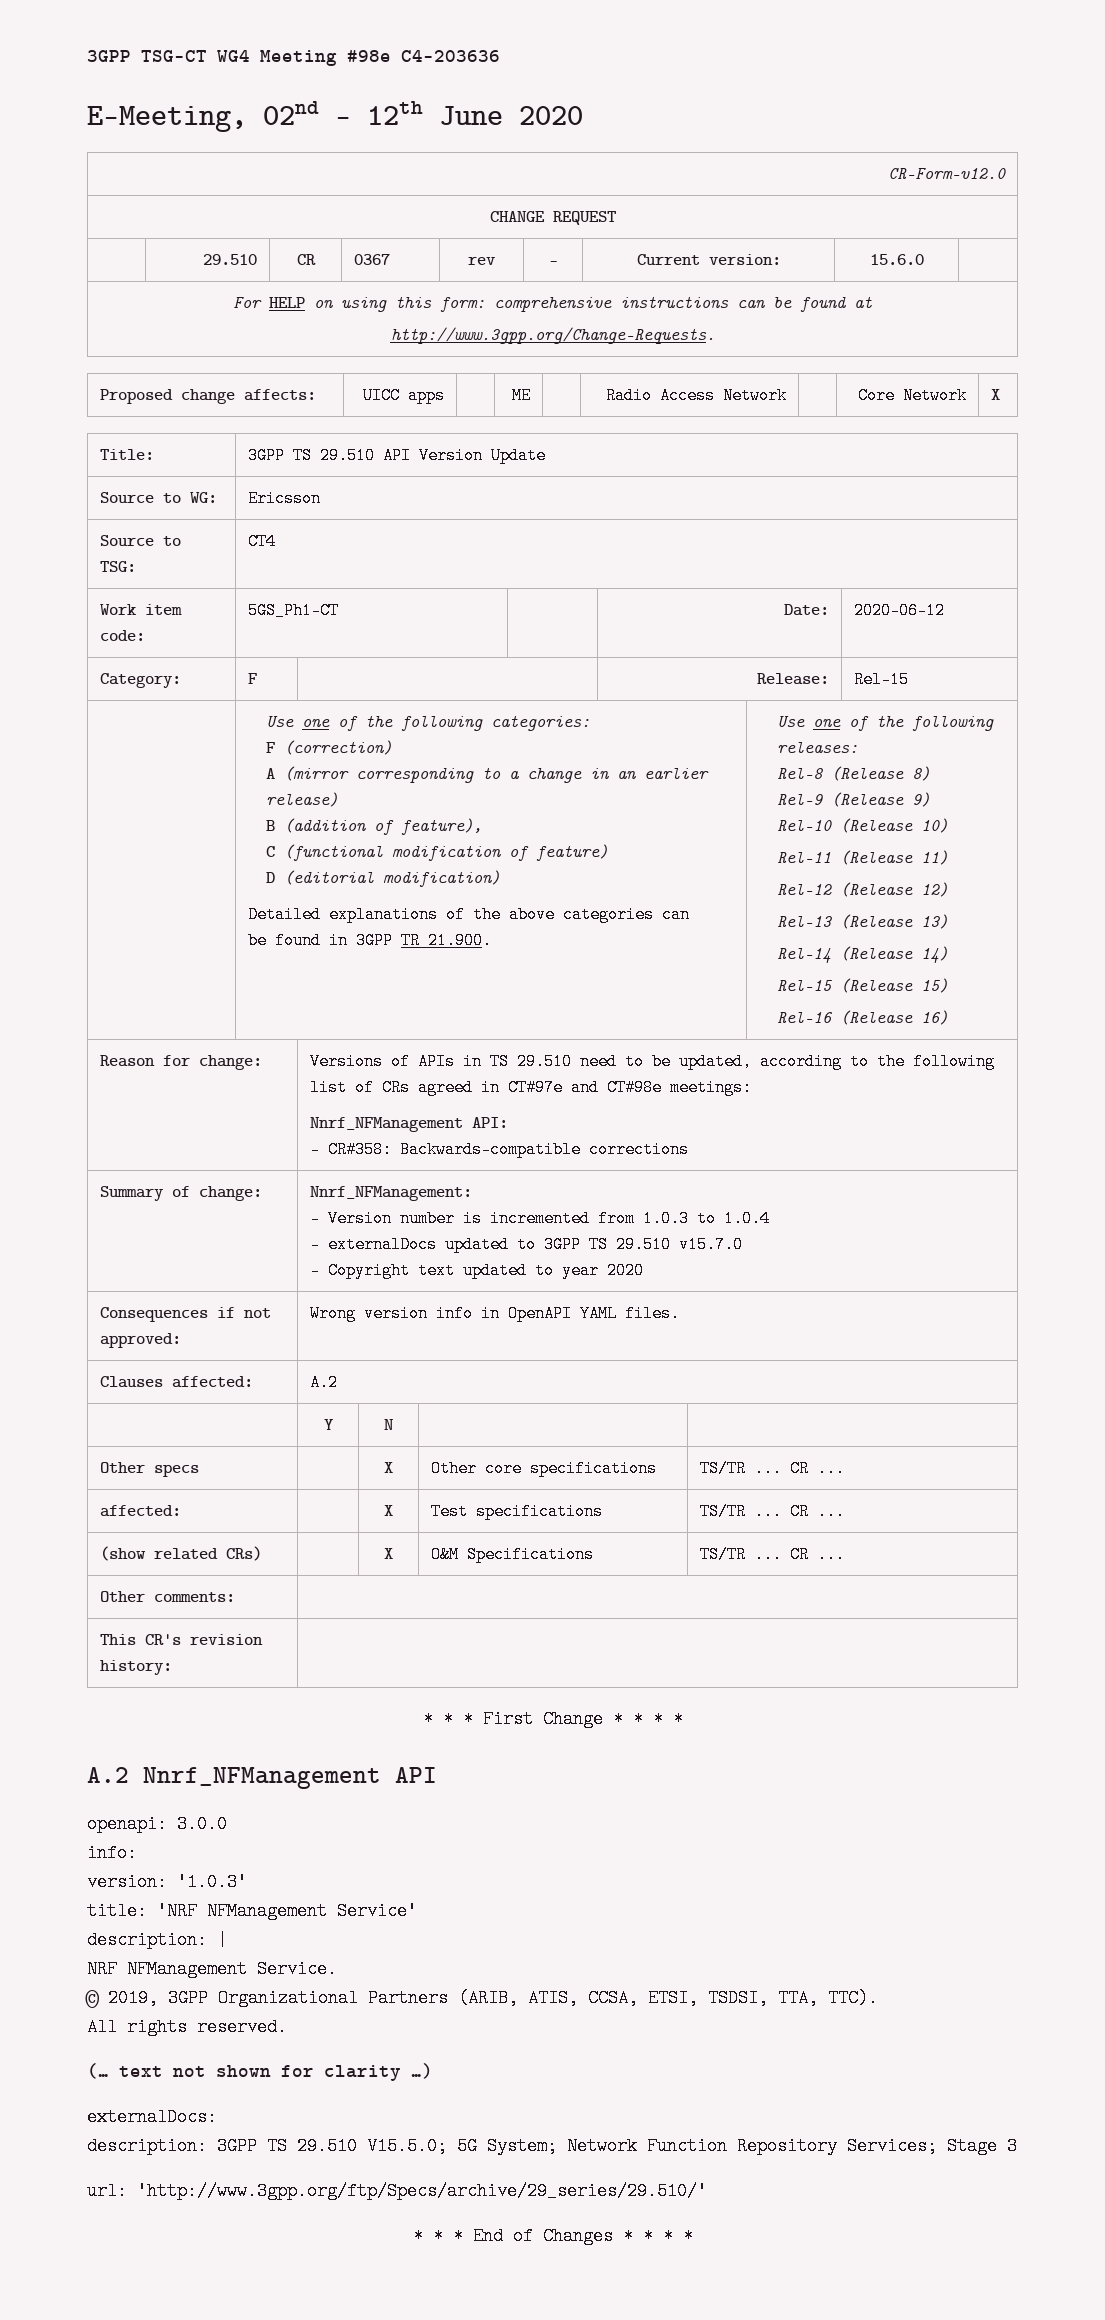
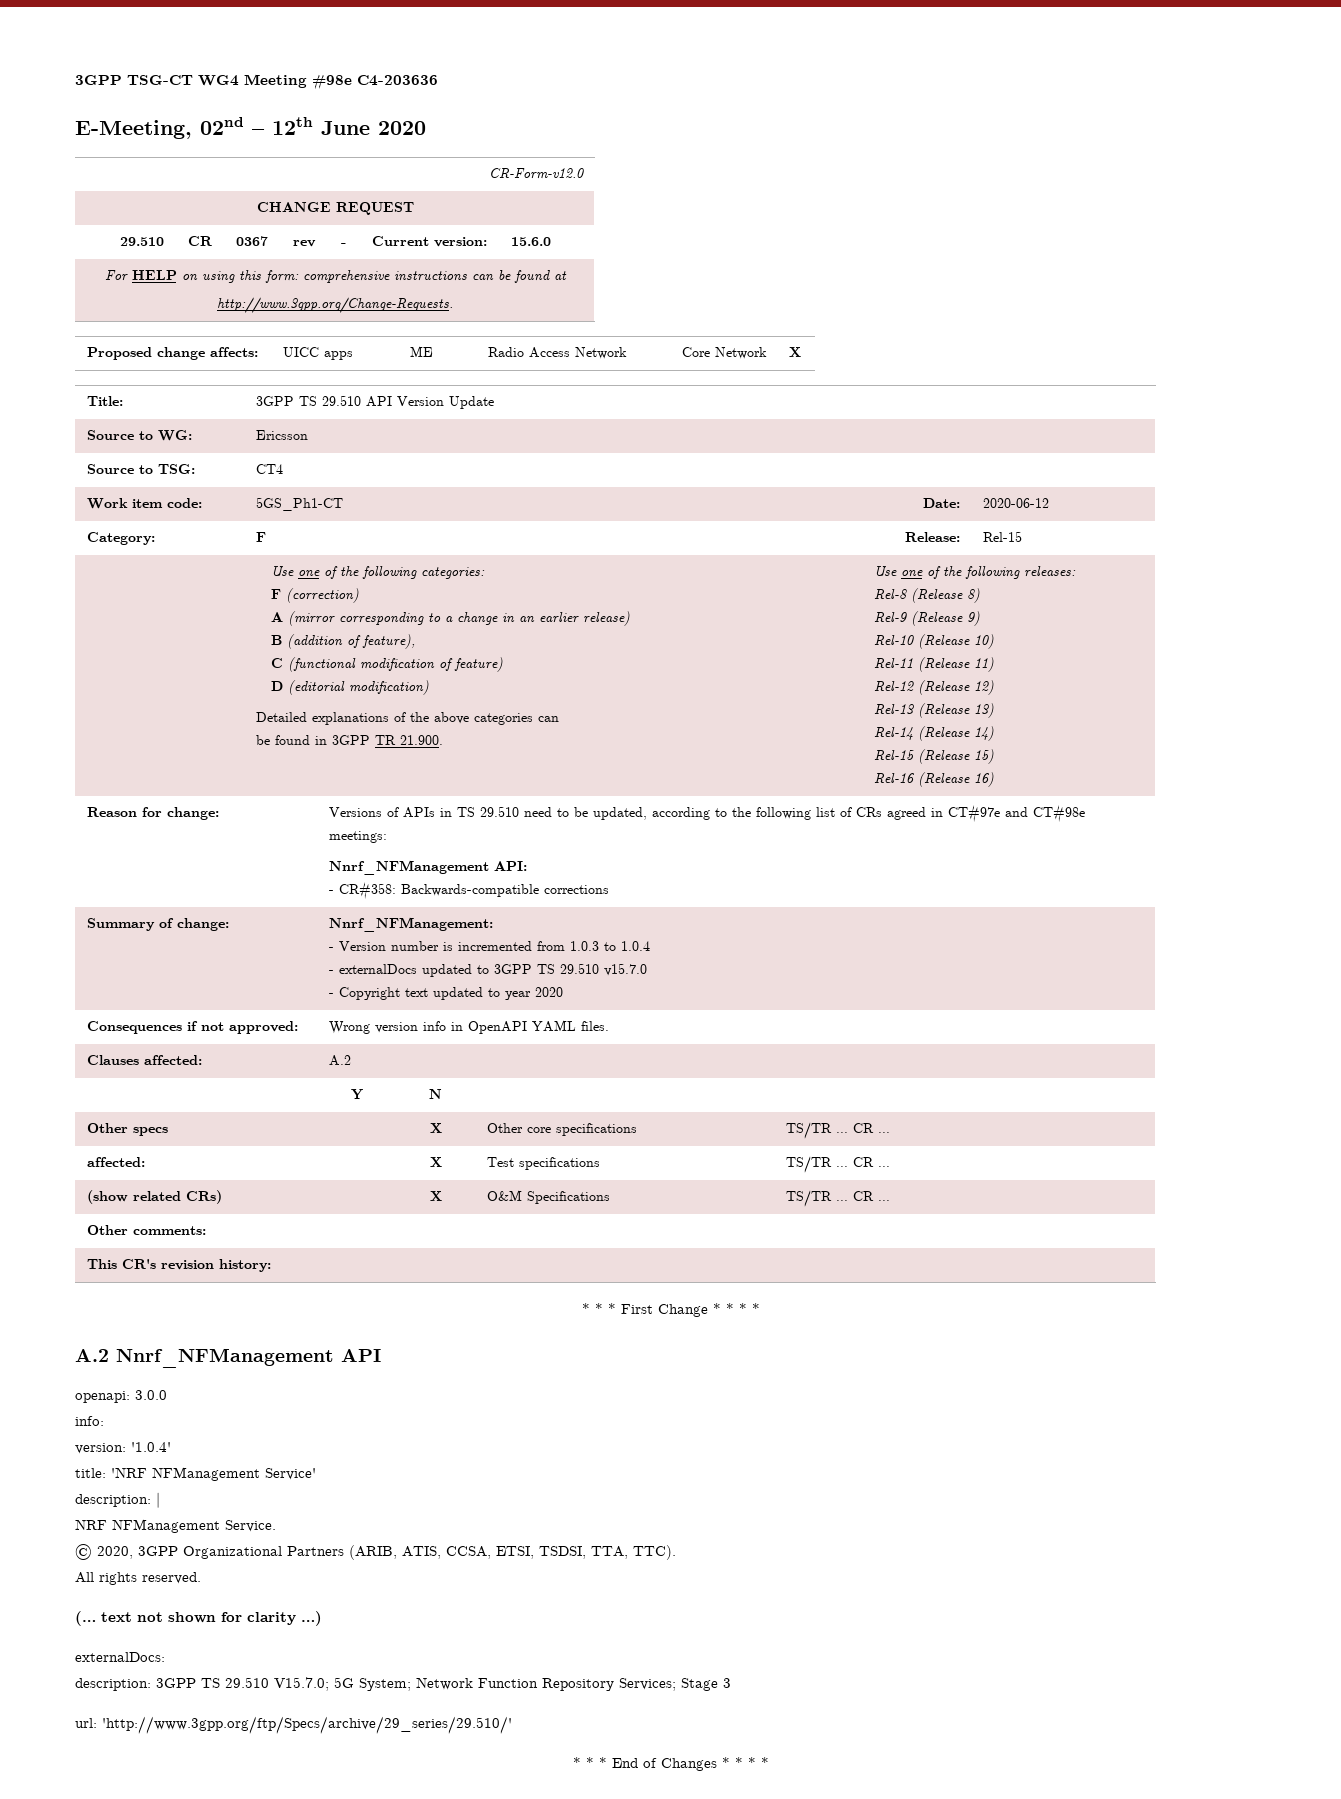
[177,1873,247,1891] '1.0.3' -> [131,1442,171,1452] '1.0.4'
[108,1989,158,2007] 2019, -> [97,1546,133,1559] 2020,
[367,2137,447,2155] V15.5.0; -> [274,1677,329,1691] V15.7.0;

